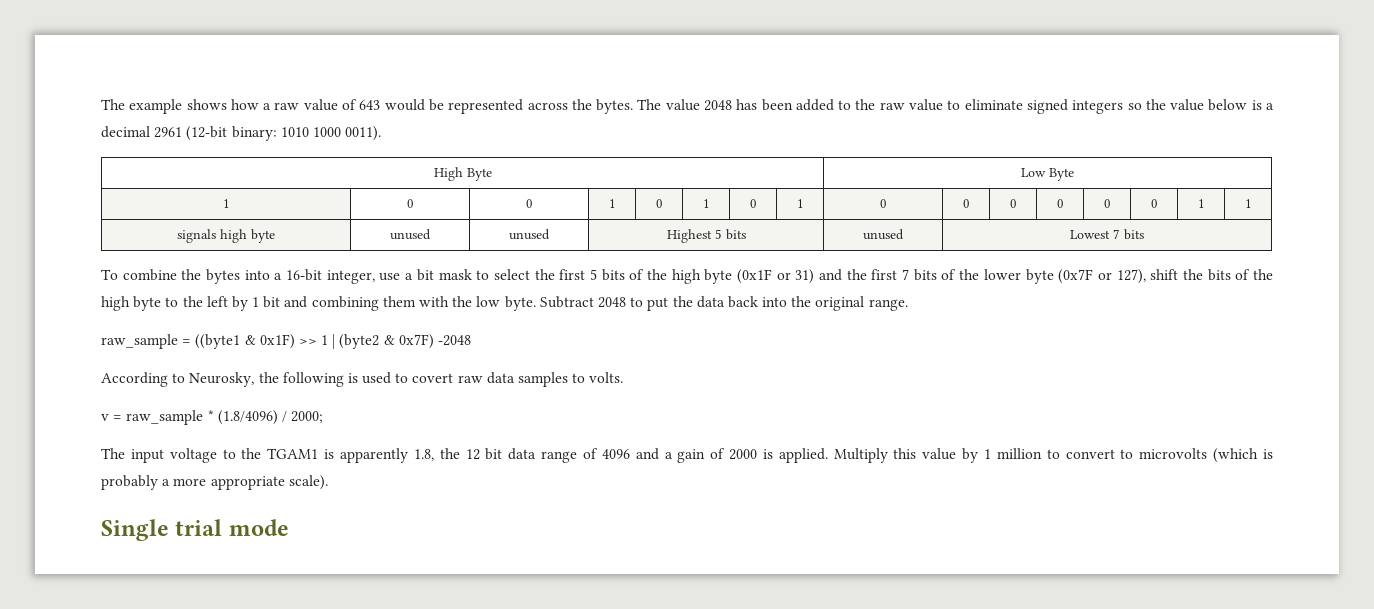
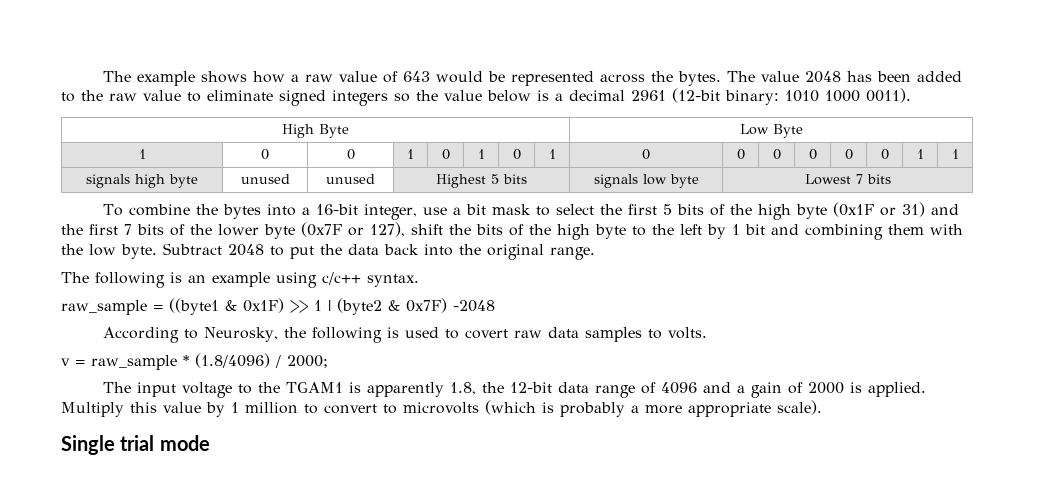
[863,229,904,240] unused -> [593,174,699,188] signals low byte
(908, 305) none -> [61,272,419,288] // The following is an example using c/c++ syntax.
[465,448,503,460] 12 bit -> [509,382,552,393] 12-bit

